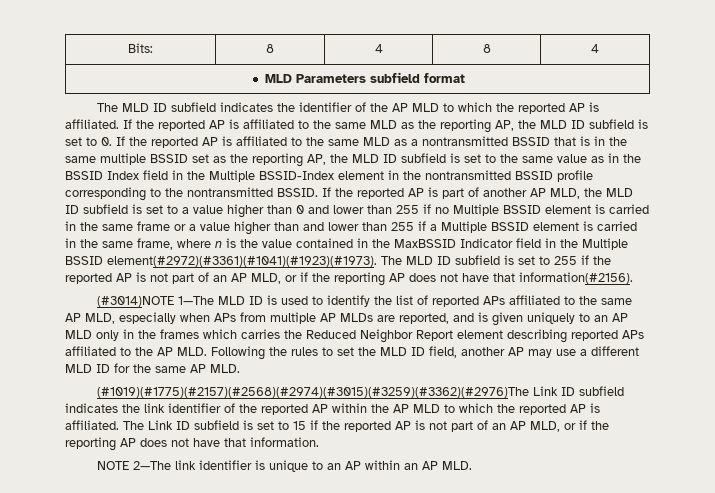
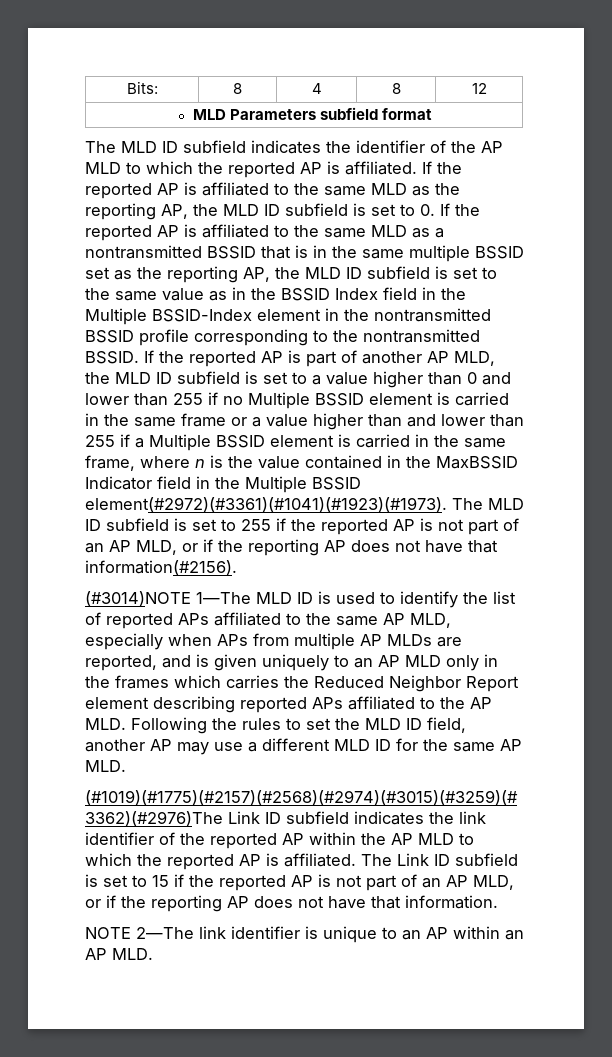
[591,44,599,53] 4 -> [471,83,487,94] 12

